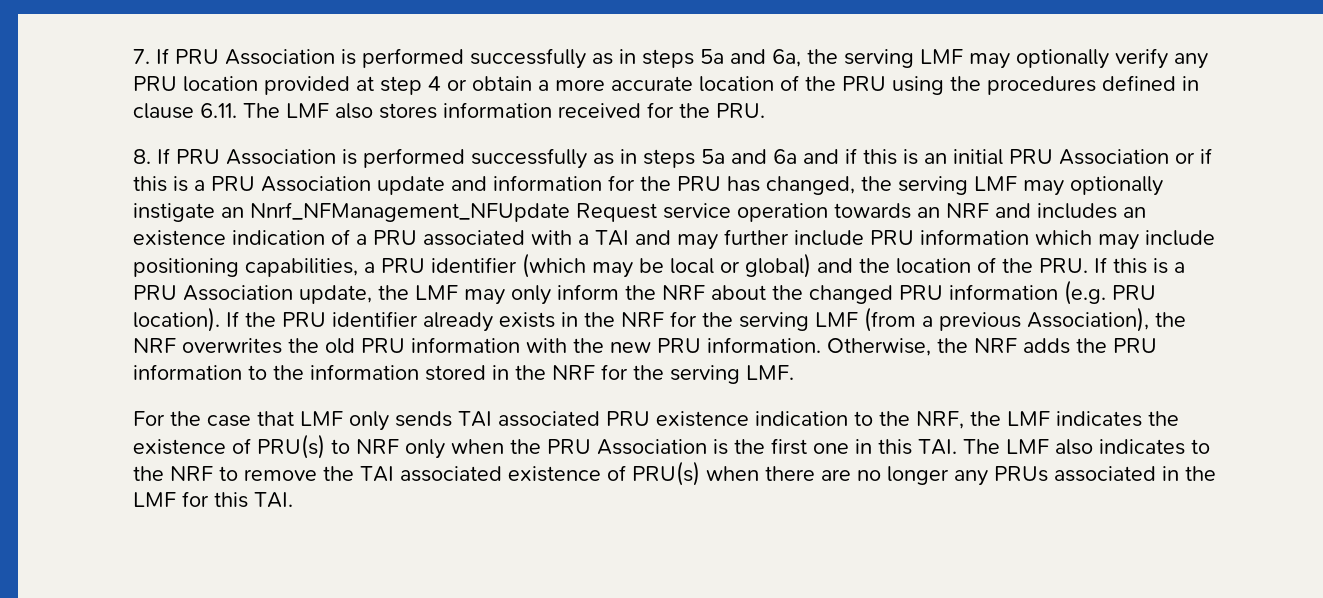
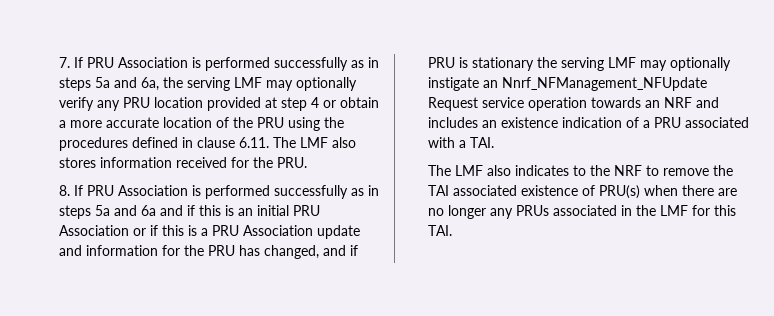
(855, 185) none -> [322,245,358,256] [427,57,534,71] and if PRU is stationary
[594,229,1215,250] [132,253,1185,278] [132,280,1156,305] [132,307,1186,332] [132,337,1157,356] [132,364,794,384] [132,411,1179,431] [132,434,957,459] TAI and may further include PRU information which may include positioning capabilities, a PRU identifier (which may be local or global) and the location of the PRU. If this is a PRU Association update, the LMF may only inform the NRF about the changed PRU information (e.g. PRU location). If the PRU identifier already exists in the NRF for the serving LMF (from a previous Association), the NRF overwrites the old PRU information with the new PRU information. Otherwise, the NRF adds the PRU information to the information stored in the NRF for the serving LMF. // For the case that LMF only sends TAI associated PRU existence indication to the NRF, the LMF indicates the existence of PRU(s) to NRF only when the PRU Association is the first one in this TAI. -> [469,137,494,148] TAI. //

